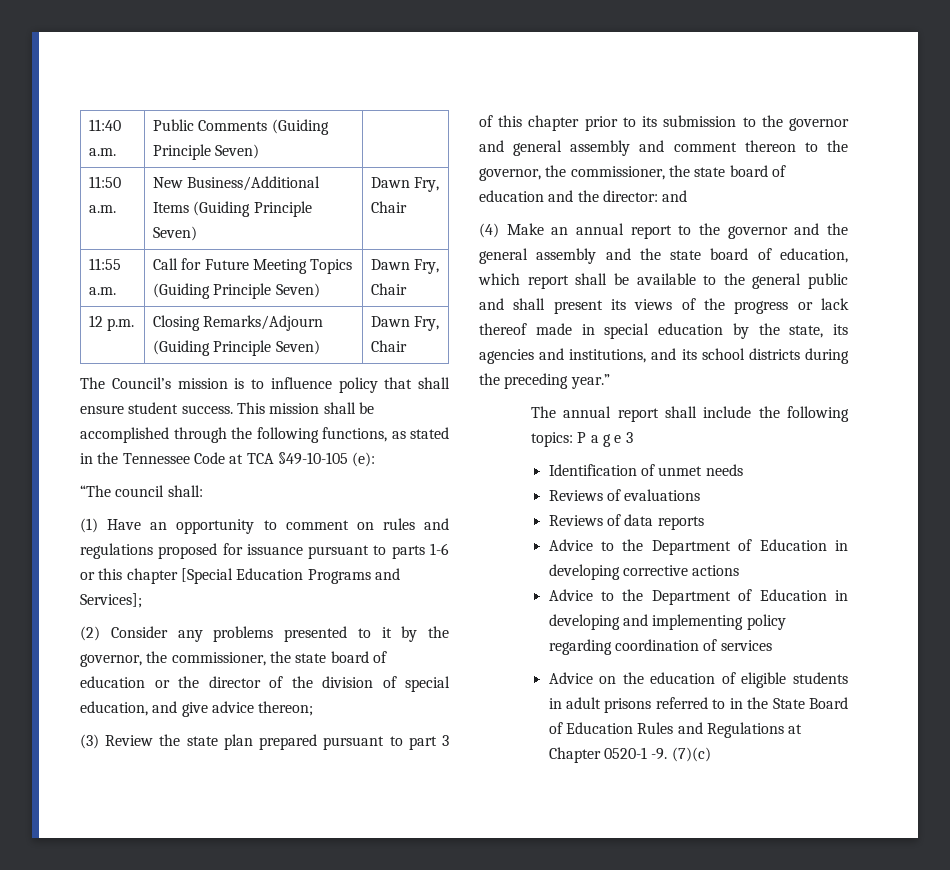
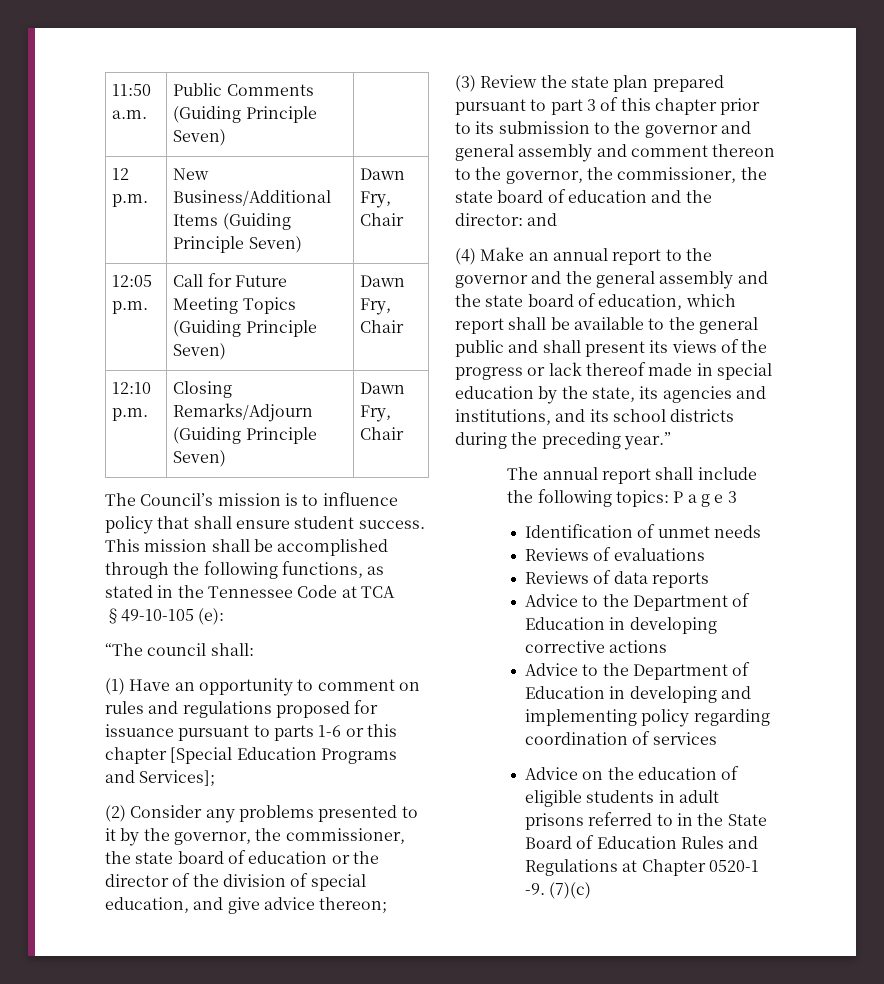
[88,119,121,131] 11:40 -> [112,84,152,96] 11:50
[88,176,121,188] [88,205,116,213] 11:50 a.m. -> [112,168,130,180] [112,194,149,207] 12 p.m.
[88,258,121,270] [88,287,116,295] 11:55 a.m. -> [112,275,153,287] [112,301,149,314] 12:05 p.m.
[88,315,103,327] 12 -> [112,382,152,394] 12:10

